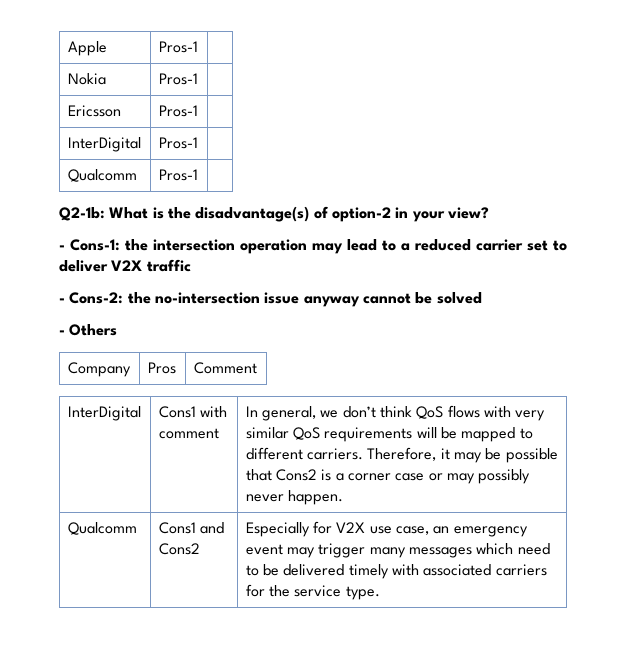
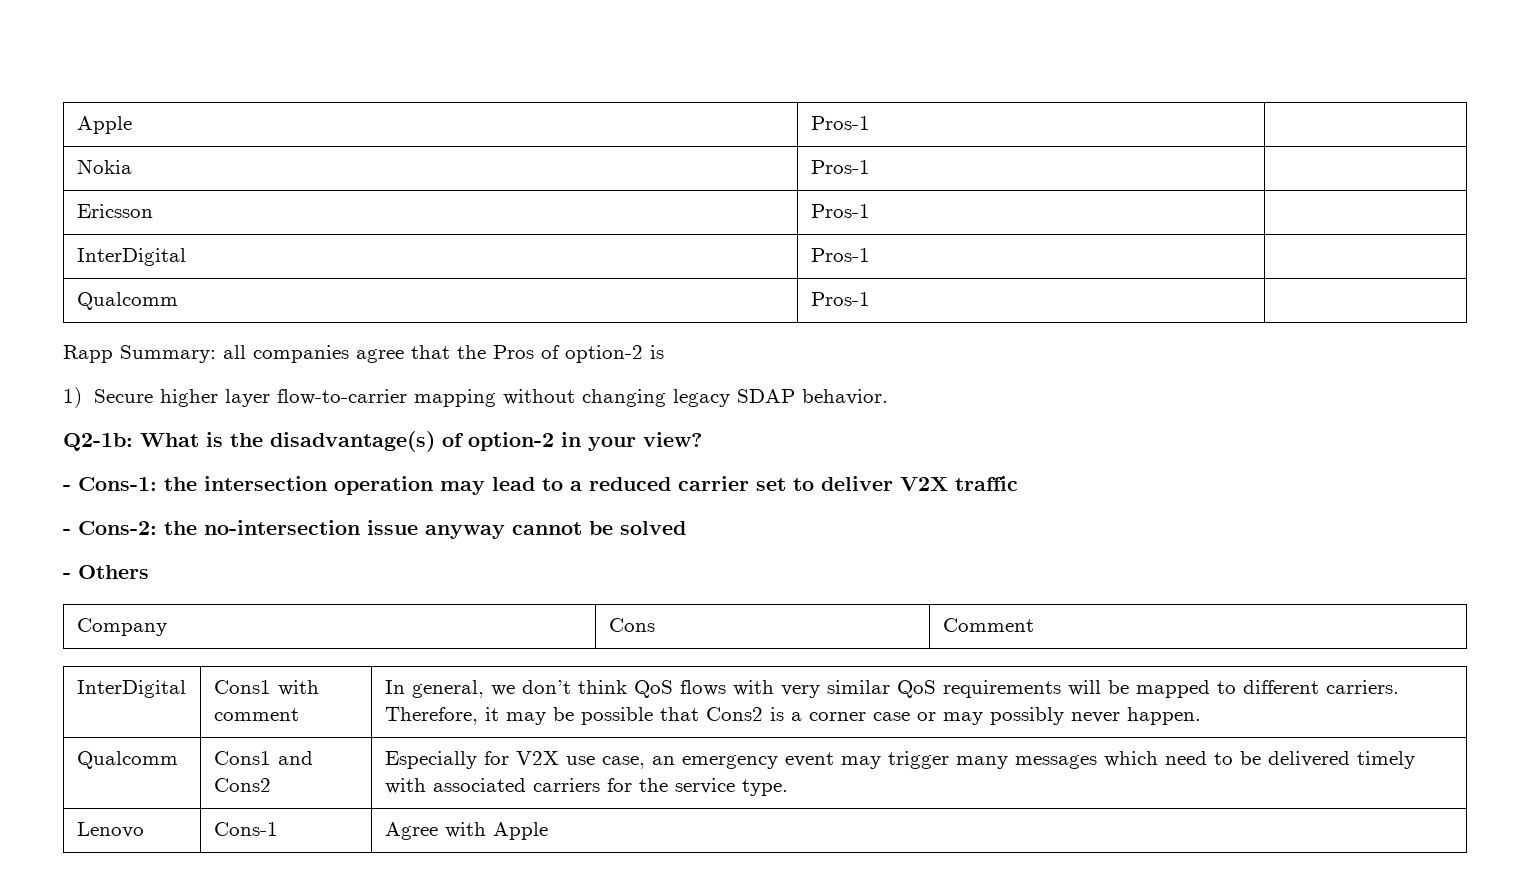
(198, 175) none -> [63,345,664,363] [63,387,888,408] // Rapp Summary: all companies agree that the Pros of option-2 is // 1) Secure higher layer flow-to-carrier mapping without changing legacy SDAP behavior.
[147,362,176,374] Pros -> [608,618,655,632] Cons
(380, 593) none -> [76,822,144,838] [213,822,278,836] [384,822,548,840] // Lenovo | Cons-1 | Agree with Apple

